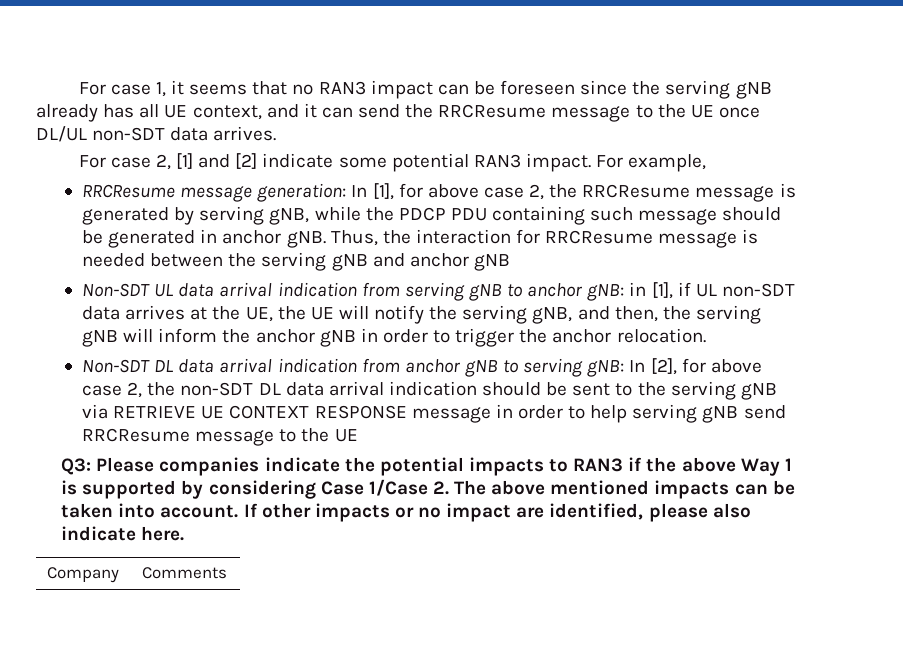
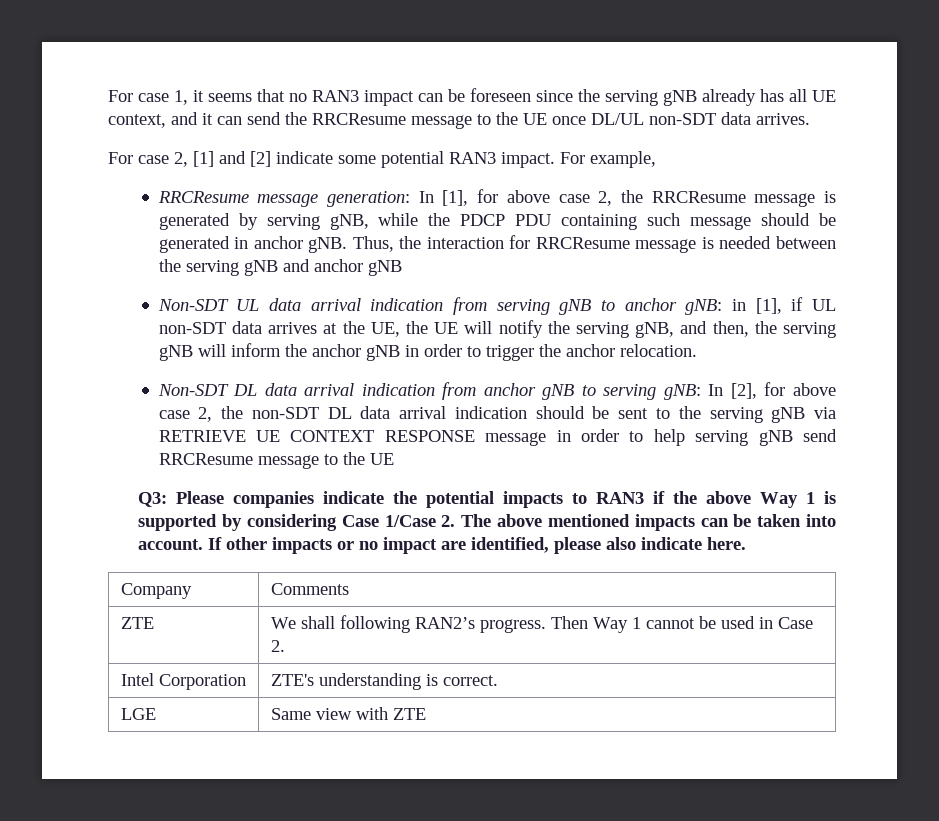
(228, 573) none -> [120,617,154,629] [270,615,813,633] [270,640,285,652] [120,673,246,690] [270,673,498,690] [120,708,156,720] [270,707,426,720] // ZTE | We shall following RAN2’s progress. Then Way 1 cannot be used in Case 2. // Intel Corporation | ZTE's understanding is correct. // LGE | Same view with ZTE

